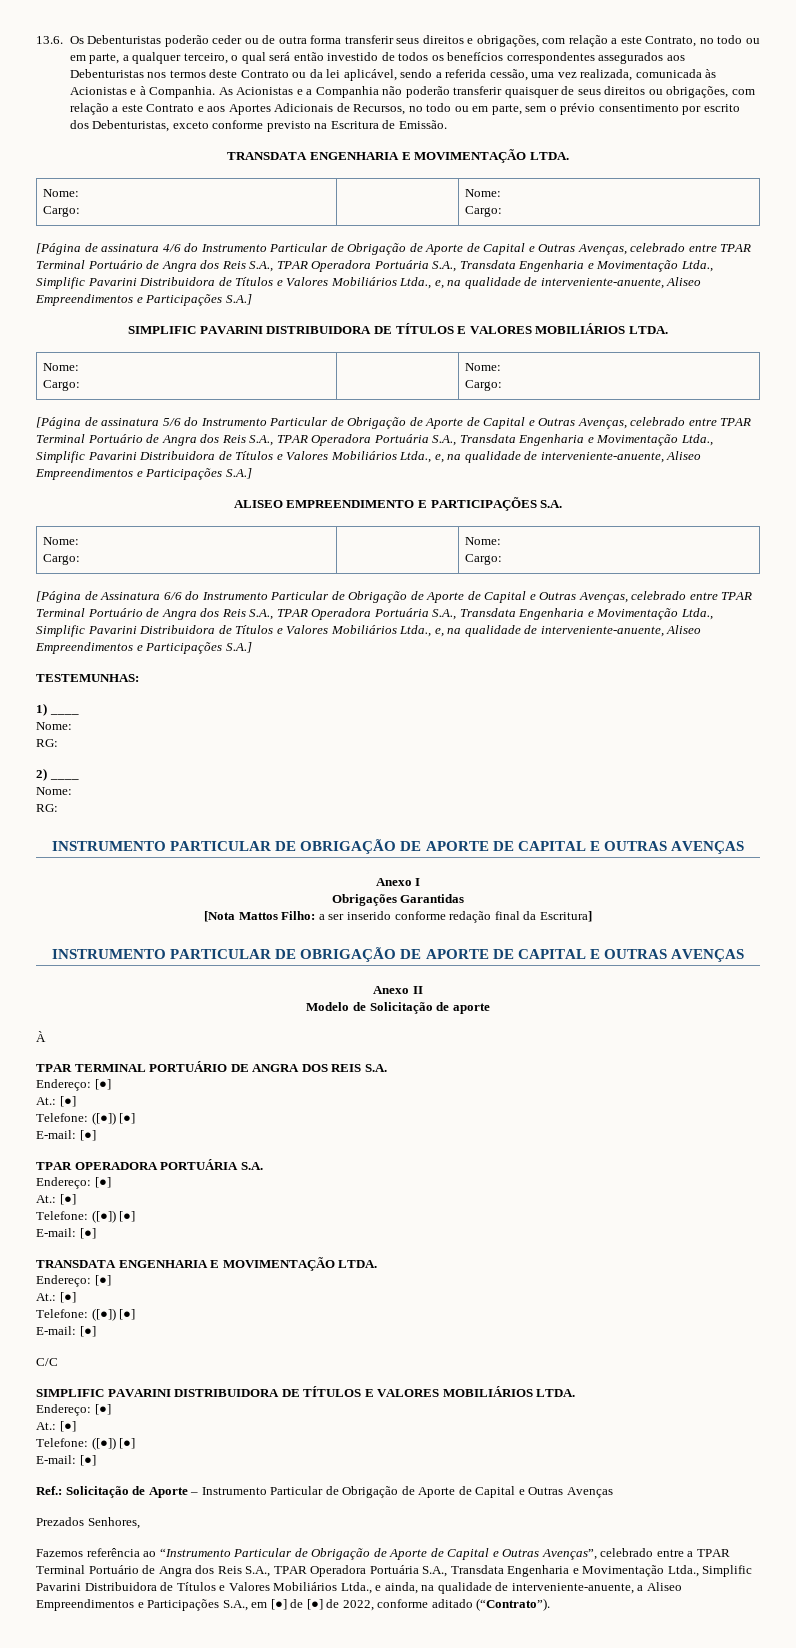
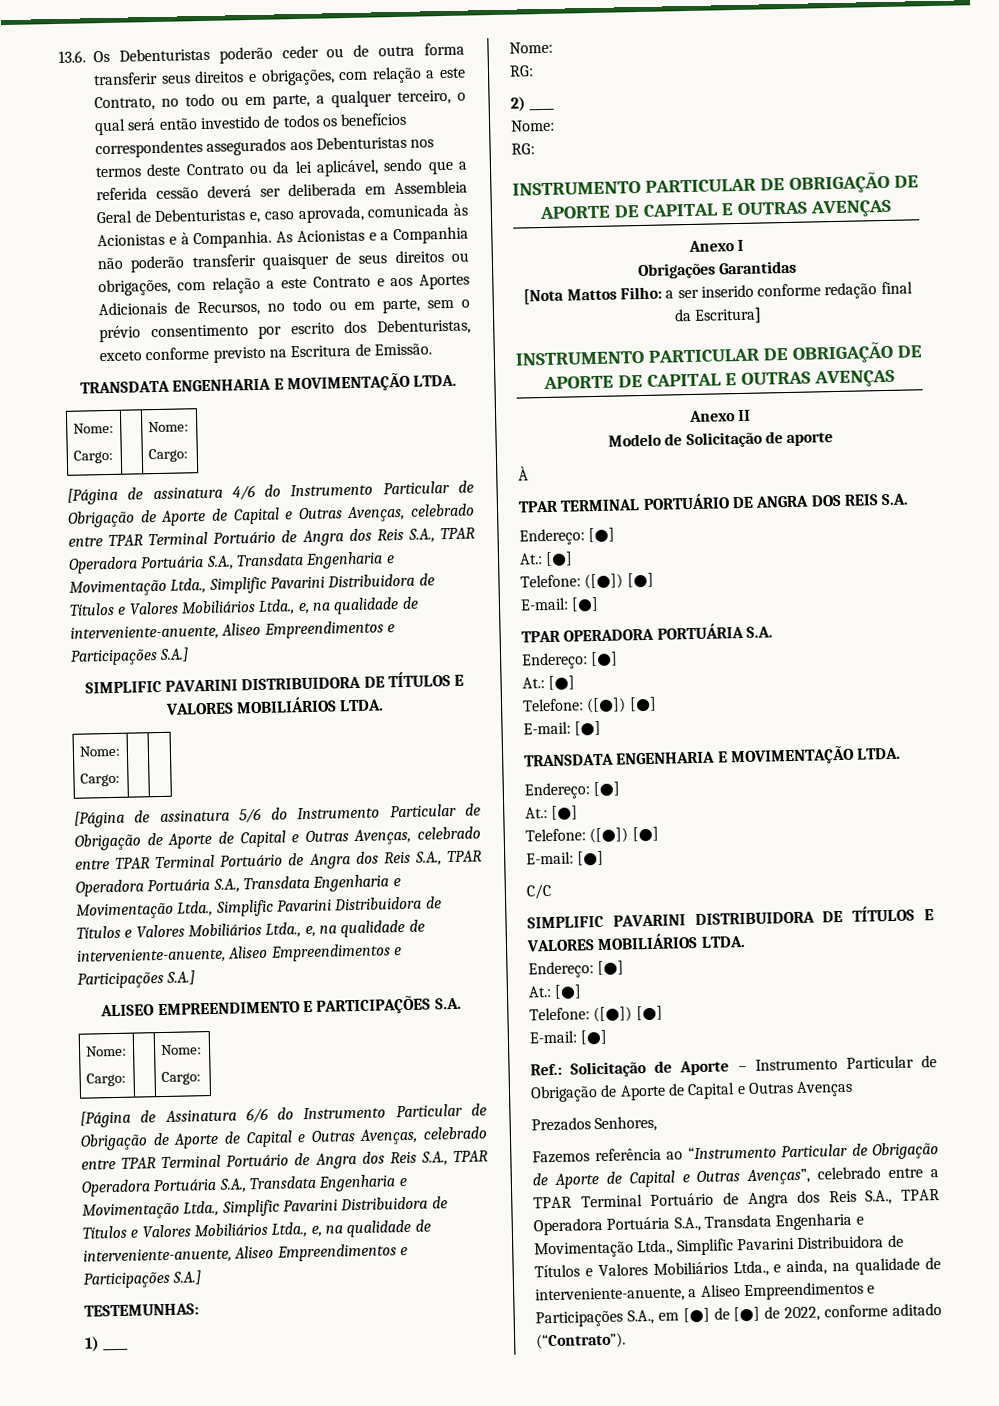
(433, 73) none -> [427,160,454,175] que
[489,69,633,81] cessão, uma vez realizada, -> [156,180,468,199] [96,205,365,224] cessão deverá ser deliberada em Assembleia Geral de Debenturistas e, caso aprovada,
[465,363,502,371] [465,380,503,391] Nome: // Cargo: -> (120, 779) none

